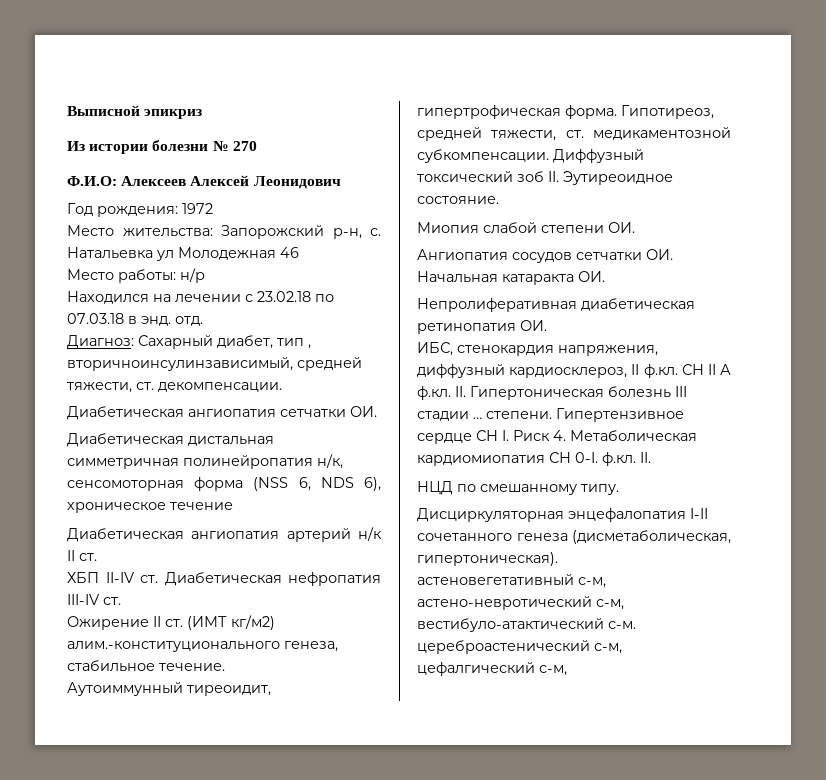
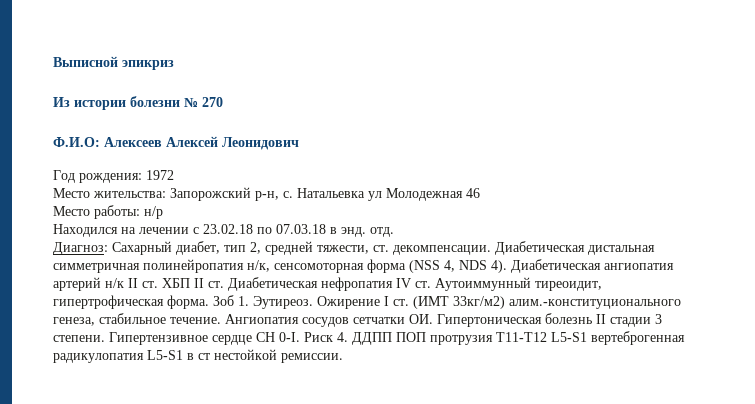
[308,344,311,349] [67,357,293,371] , вторичноинсулинзависимый, -> [250,242,261,254] 2,
[67,406,377,420] // Диабетическая ангиопатия сетчатки ОИ. // -> (491, 250) none
[298,477,381,491] [67,502,233,513] 6, NDS 6), хроническое течение // -> [444,260,507,273] 4, NDS 4).
[67,572,135,583] // ХБП II-IV -> [162,278,204,288] ХБП II
[67,594,121,605] [67,616,161,630] III-IV ст. // Ожирение II -> [396,277,602,291] [53,295,389,309] IV ст. Аутоиммунный тиреоидит, гипертрофическая форма. Зоб 1. Эутиреоз. Ожирение I
[231,615,275,630] кг/м2) -> [453,296,505,309] 33кг/м2)
[67,682,271,696] [417,105,714,119] [417,127,731,141] [417,149,644,163] [417,171,673,185] [417,196,499,204] [417,222,635,233] [417,249,673,263] [417,271,605,285] [417,298,695,312] [417,320,547,334] [417,342,658,356] [417,364,731,378] [417,386,687,400] [417,411,482,421] // Аутоиммунный тиреоидит, гипертрофическая форма. Гипотиреоз, средней тяжести, ст. медикаментозной субкомпенсации. Диффузный токсический зоб II. Эутиреоидное состояние. // Миопия слабой степени ОИ. // Ангиопатия сосудов сетчатки ОИ. Начальная катаракта ОИ. // Непролиферативная диабетическая ретинопатия ОИ. // ИБС, стенокардия напряжения, диффузный кардиосклероз, II ф.кл. СН II А ф.кл. II. Гипертоническая болезнь III стадии … -> [225,313,662,327] Ангиопатия сосудов сетчатки ОИ. Гипертоническая болезнь II стадии 3
[502,430,509,441] I. -> [279,332,300,342] 0-I.
[570,430,697,441] [417,452,651,466] [417,481,619,495] [417,508,708,522] [417,530,731,544] [417,552,558,566] [417,574,606,588] [417,596,624,610] [417,618,636,632] [417,640,622,654] [417,662,567,676] Метаболическая кардиомиопатия СН 0-I. ф.кл. II. // НЦД по смешанному типу. // Дисциркуляторная энцефалопатия I-II сочетанного генеза (дисметаболическая, гипертоническая). // астеновегетативный с-м, астено-невротический с-м, вестибуло-атактический с-м. цереброастенический с-м, цефалгический с-м, -> [352,331,685,345] [53,349,343,363] ДДПП ПОП протрузия Т11-Т12 L5-S1 вертеброгенная радикулопатия L5-S1 в ст нестойкой ремиссии.

